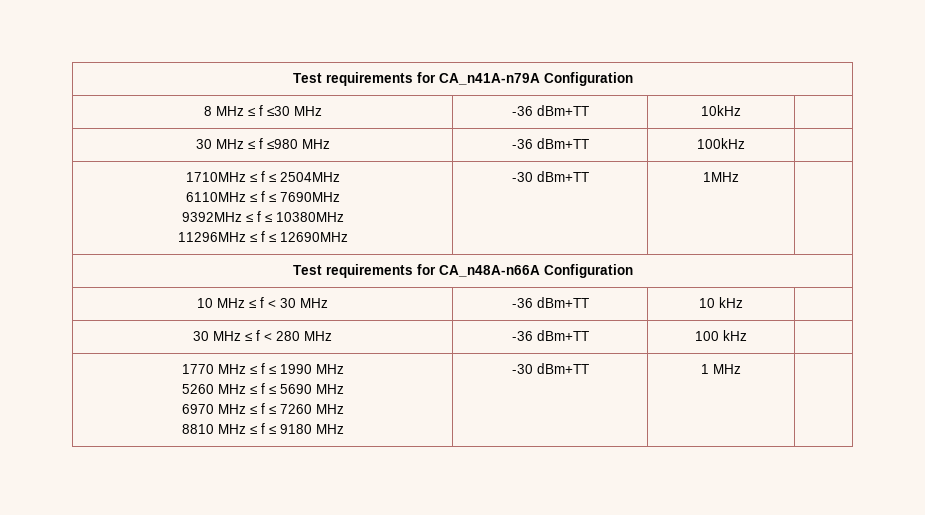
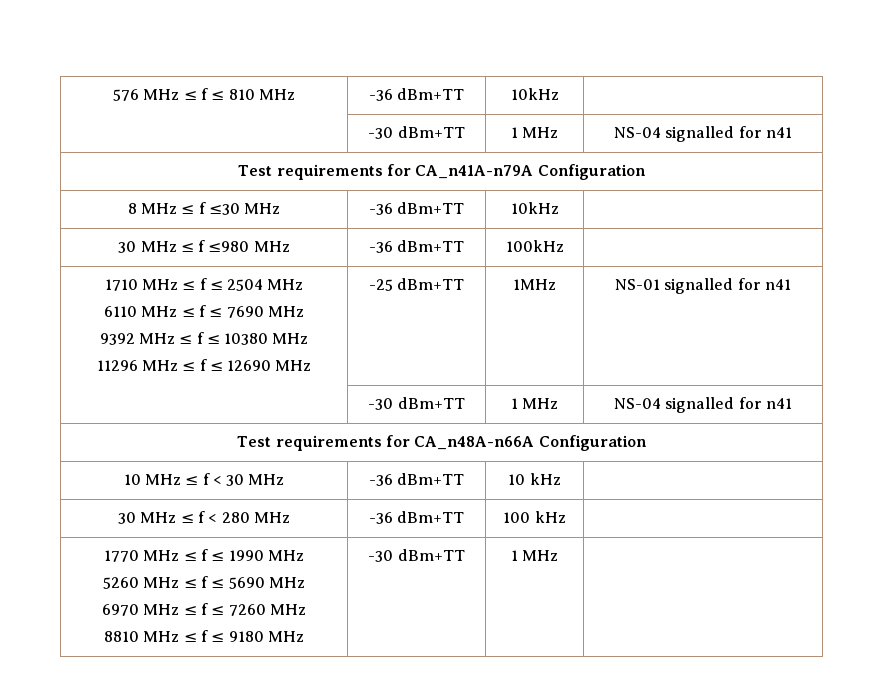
(292, 78) none -> [113,88,295,101] [368,88,465,101] [510,88,559,100] [368,126,465,139] [510,127,559,138] [614,126,792,142] 576 MHz ≤ f ≤ 810 MHz | -36 dBm+TT | 10kHz | // | -30 dBm+TT | 1 MHz | NS-04 signalled for n41 //
[185,171,340,182] [185,191,340,202] [181,211,344,222] [177,231,348,242] [511,171,589,182] [703,172,739,182] 1710MHz ≤ f ≤ 2504MHz // 6110MHz ≤ f ≤ 7690MHz // 9392MHz ≤ f ≤ 10380MHz // 11296MHz ≤ f ≤ 12690MHz | -30 dBm+TT | 1MHz | -> [104,278,304,291] [104,305,304,318] [99,332,309,345] [96,359,312,371] [368,278,465,291] [513,279,556,290] [615,278,791,294] [368,397,465,410] [510,398,559,409] [614,397,792,413] 1710 MHz ≤ f ≤ 2504 MHz // 6110 MHz ≤ f ≤ 7690 MHz // 9392 MHz ≤ f ≤ 10380 MHz // 11296 MHz ≤ f ≤ 12690 MHz | -25 dBm+TT | 1MHz | NS-01 signalled for n41 // | -30 dBm+TT | 1 MHz | NS-04 signalled for n41

